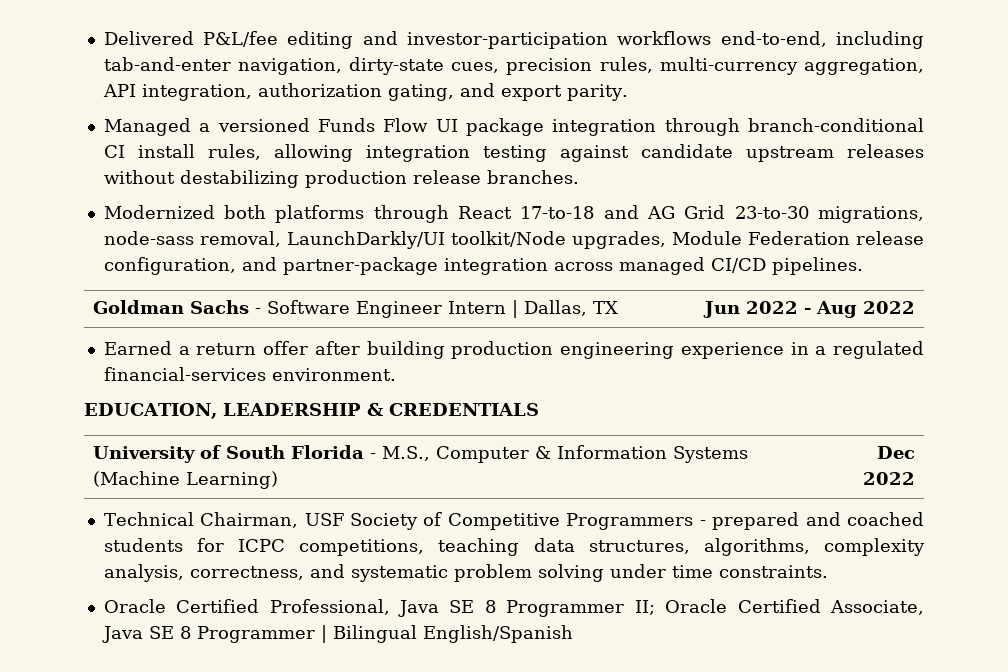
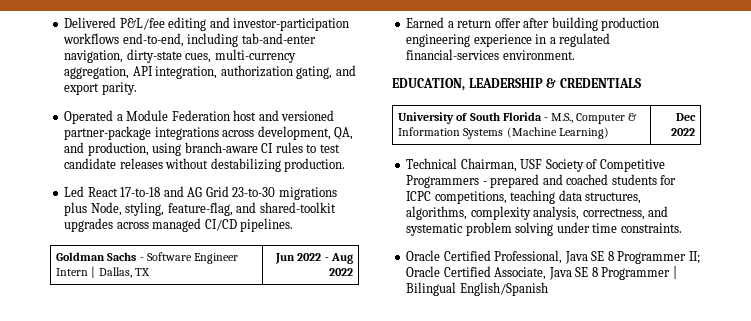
[506,57,653,75] precision rules, -> (212, 58) none
[103,118,925,136] [103,144,925,162] [103,170,579,188] [103,205,449,223] Managed a versioned Funds Flow UI package integration through branch-conditional CI install rules, allowing integration testing against candidate upstream releases without destabilizing production release branches. // Modernized both platforms through -> [64,110,335,124] [64,126,354,140] [64,142,340,156] [64,158,346,172] [64,186,85,197] Operated a Module Federation host and versioned partner-package integrations across development, QA, and production, using branch-aware CI rules to test candidate releases without destabilizing production. // Led
[818,206,925,223] [103,231,924,249] [103,257,548,275] migrations, node-sass removal, LaunchDarkly/UI toolkit/Node upgrades, Module Federation release configuration, and partner-package integration -> [278,187,337,200] [64,202,336,216] [64,218,114,232] migrations plus Node, styling, feature-flag, and shared-toolkit upgrades

